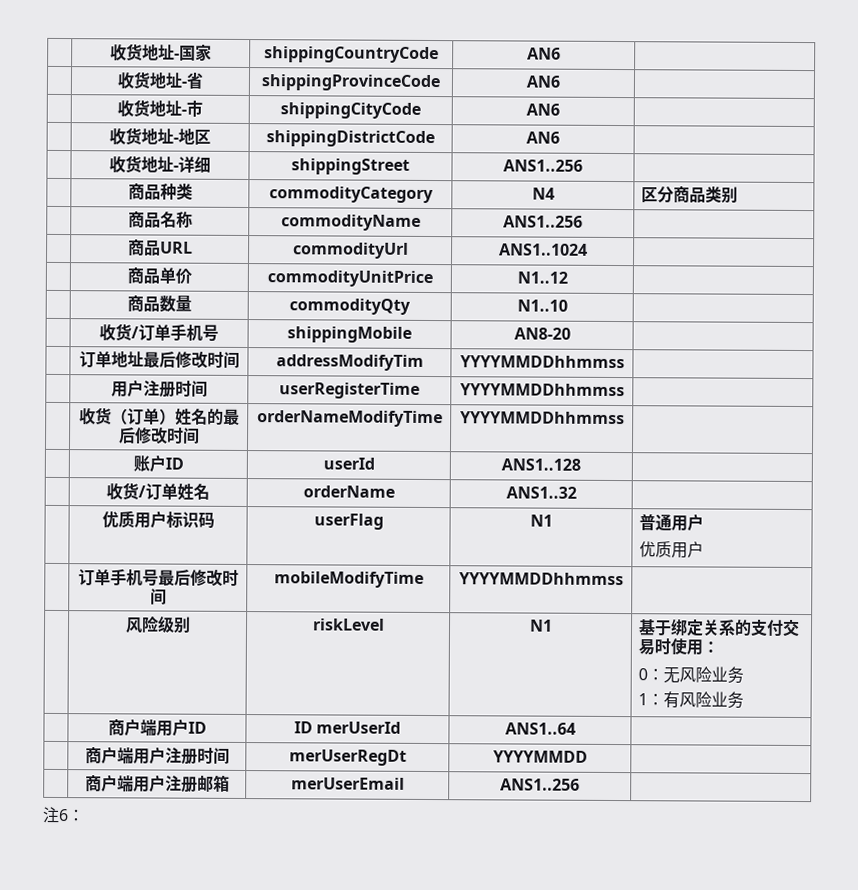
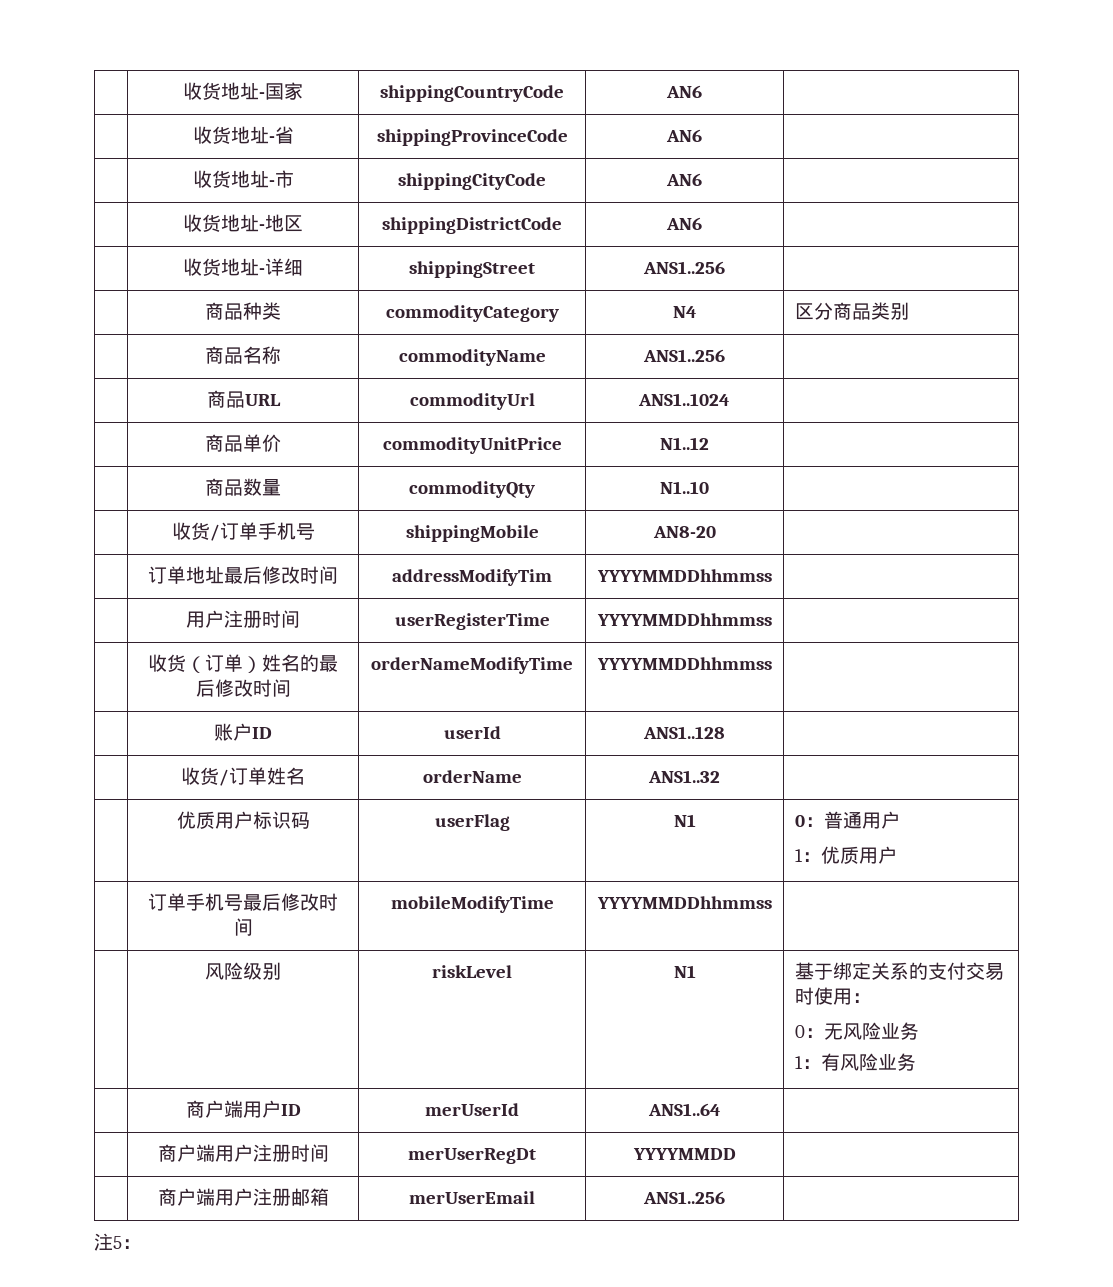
(553, 520) none -> [794,815,824,827] 0：
(705, 522) none -> [794,849,821,862] 1：
[293,721,313,734] ID -> (301, 1110) none
[58,809,69,822] 6 -> [113,1236,122,1249] 5

